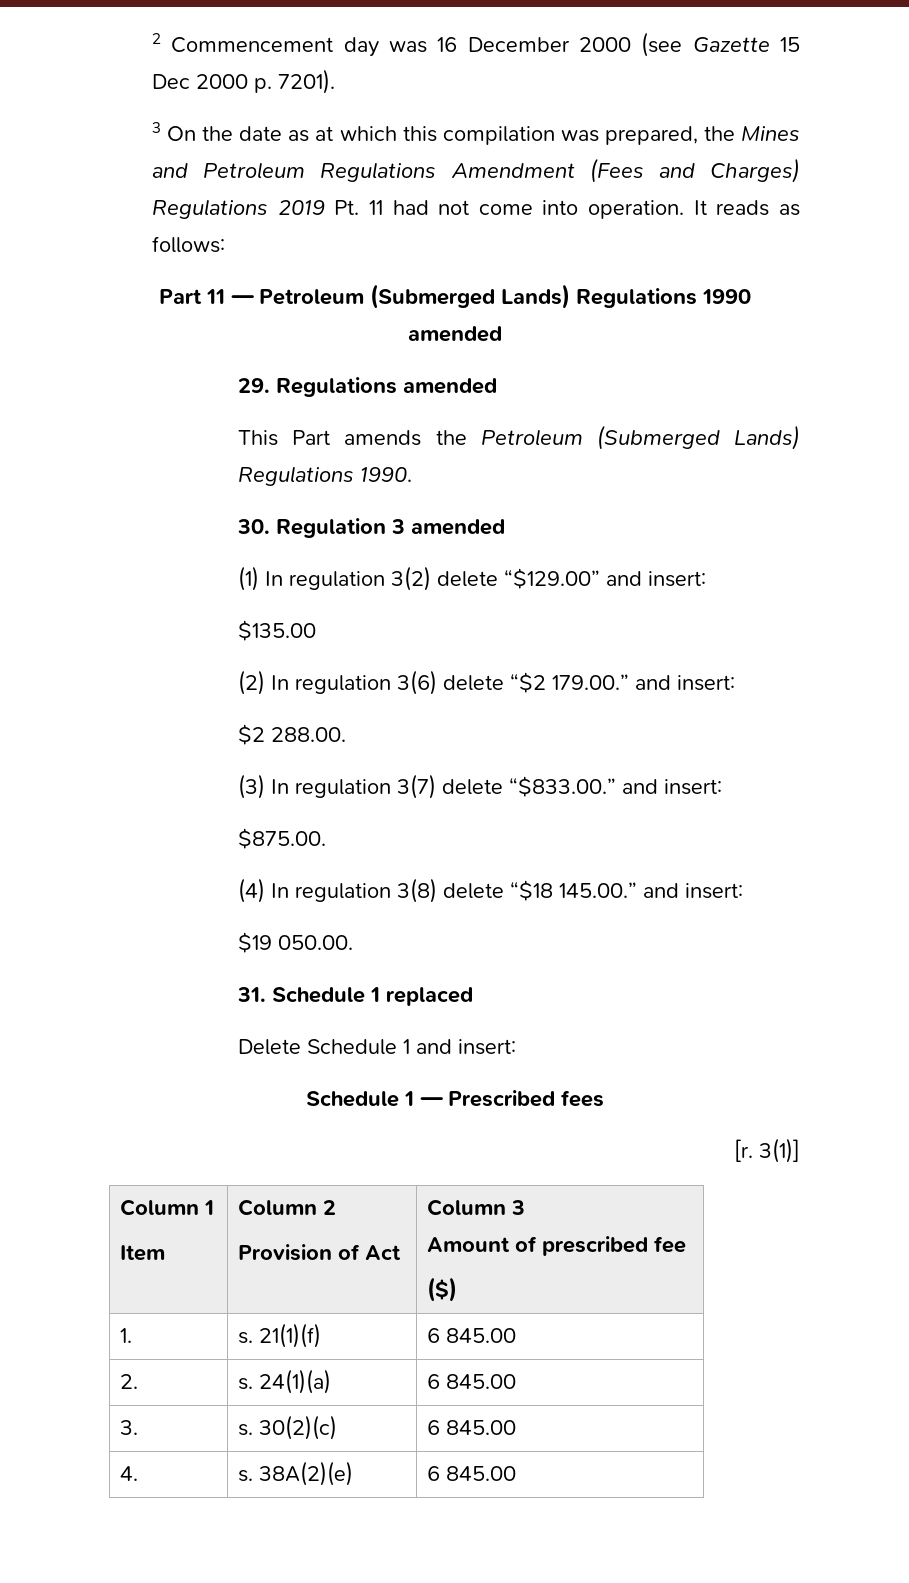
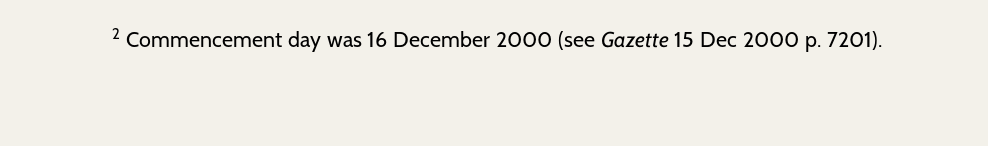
[152,122,801,145] [152,158,800,183] [152,199,800,219] [152,236,226,253] [158,284,751,309] [407,326,502,342] [238,377,498,397] [238,425,800,450] [238,466,413,486] [237,518,506,538] [238,566,707,591] [238,620,317,641] [238,670,736,695] [238,724,347,745] [238,774,723,799] [238,828,327,849] [238,878,744,903] [238,932,354,953] [237,987,474,1006] [238,1039,517,1055] [305,1090,604,1107] [734,1138,800,1163] [120,1199,215,1216] [120,1245,166,1261] [238,1199,337,1216] [238,1244,402,1261] [427,1199,526,1216] [427,1236,687,1256] [427,1277,458,1302] [120,1328,133,1343] [238,1323,322,1348] [427,1328,517,1343] [120,1374,139,1389] [238,1369,332,1394] [427,1374,517,1389] [120,1420,139,1435] [238,1415,338,1440] [427,1420,517,1435] [120,1466,139,1481] [238,1461,354,1486] [427,1466,517,1481] // 3 On the date as at which this compilation was prepared, the Mines and Petroleum Regulations Amendment (Fees and Charges) Regulations 2019 Pt. 11 had not come into operation. It reads as follows: // Part 11 — Petroleum (Submerged Lands) Regulations 1990 amended // 29. Regulations amended // This Part amends the Petroleum (Submerged Lands) Regulations 1990. // 30. Regulation 3 amended // (1) In regulation 3(2) delete “$129.00” and insert: // $135.00 // (2) In regulation 3(6) delete “$2 179.00.” and insert: // $2 288.00. // (3) In regulation 3(7) delete “$833.00.” and insert: // $875.00. // (4) In regulation 3(8) delete “$18 145.00.” and insert: // $19 050.00. // 31. Schedule 1 replaced // Delete Schedule 1 and insert: // Schedule 1 — Prescribed fees // [r. 3(1)] // Column 1 // Item | Column 2 // Provision of Act | Column 3 // Amount of prescribed fee // ($) // 1. | s. 21(1)(f) | 6 845.00 // 2. | s. 24(1)(a) | 6 845.00 // 3. | s. 30(2)(c) | 6 845.00 // 4. | s. 38A(2)(e) | 6 845.00 -> (882, 40) none

